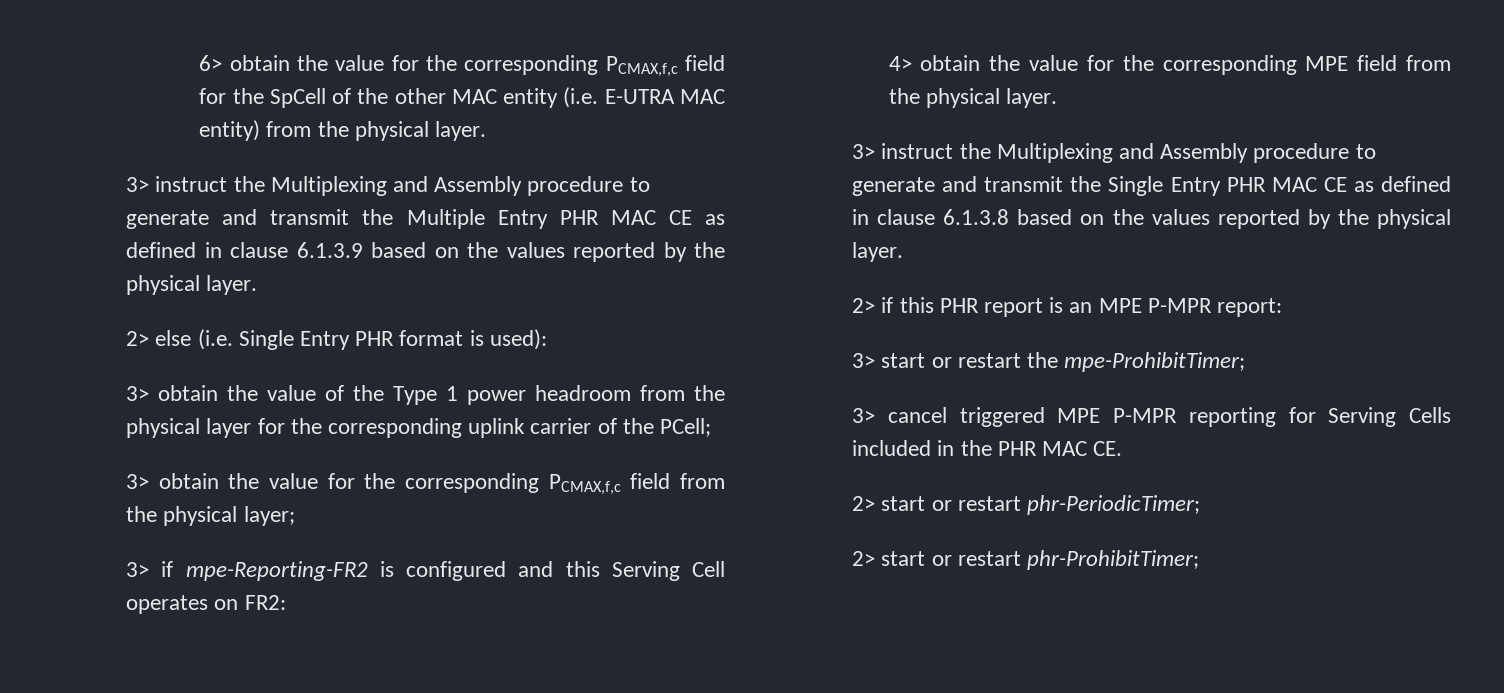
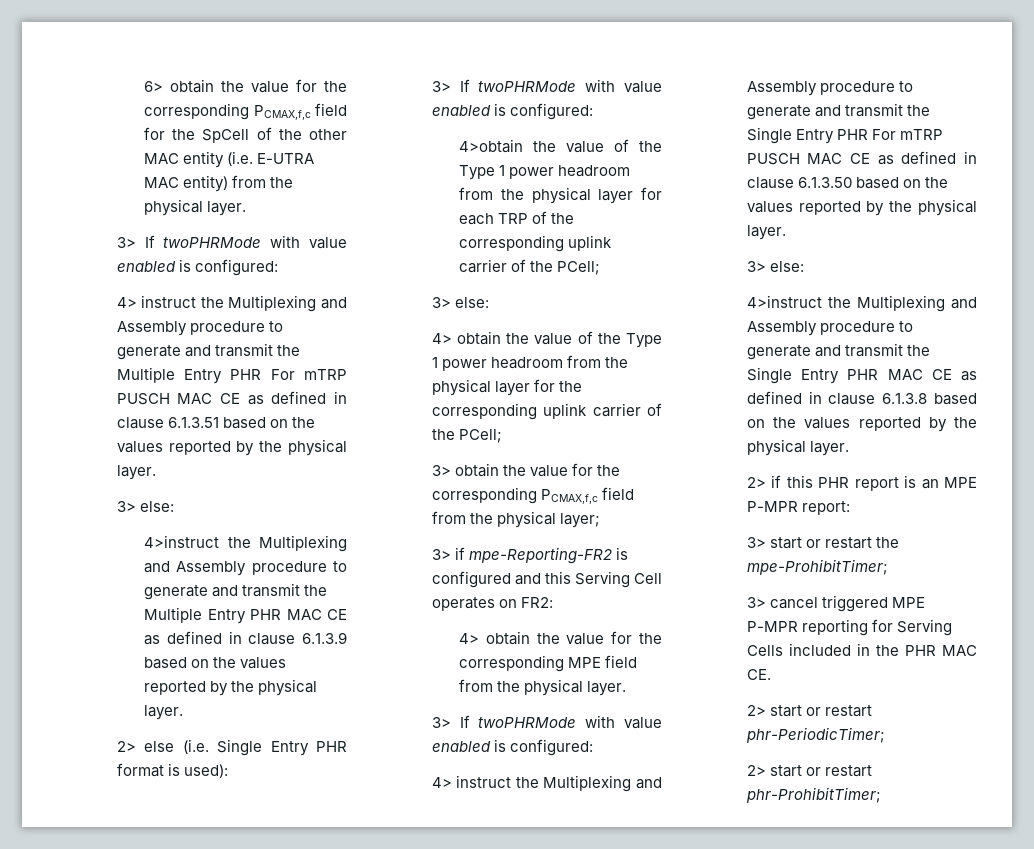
(150, 184) none -> [144,235,347,249] [116,259,278,276] [116,297,137,308] If twoPHRMode with value enabled is configured: // 4>
(599, 217) none -> [270,369,348,380] [116,391,347,405] [116,417,315,429] [116,439,348,456] [116,465,156,480] [116,501,174,512] [144,535,347,552] [144,561,347,576] [144,583,328,600] [144,607,281,624] For mTRP PUSCH MAC CE as defined in clause 6.1.3.51 based on the values reported by the physical layer. // 3> else: // 4>instruct the Multiplexing and Assembly procedure to generate and transmit the Multiple Entry PHR
(150, 393) none -> [459,79,662,93] [431,103,593,120] [459,139,662,153] [459,165,631,180] [459,187,662,204] [459,211,575,225] [459,235,613,252] [459,259,601,275] [431,297,489,308] [431,333,452,344] If twoPHRMode with value enabled is configured: // 4>obtain the value of the Type 1 power headroom from the physical layer for each TRP of the corresponding uplink carrier of the PCell; // 3> else: // 4>
(876, 151) none -> [459,715,662,729] [431,739,593,756] [431,777,452,788] If twoPHRMode with value enabled is configured: // 4>
(1266, 184) none -> [871,129,943,140] [746,151,977,165] [746,177,948,189] [746,199,977,216] [746,225,786,240] [746,261,804,272] [746,295,977,312] [746,321,913,336] [746,343,930,360] [746,367,879,384] For mTRP PUSCH MAC CE as defined in clause 6.1.3.50 based on the values reported by the physical layer. // 3> else: // 4>instruct the Multiplexing and Assembly procedure to generate and transmit the Single Entry PHR

